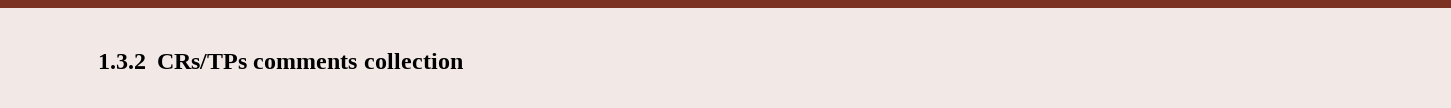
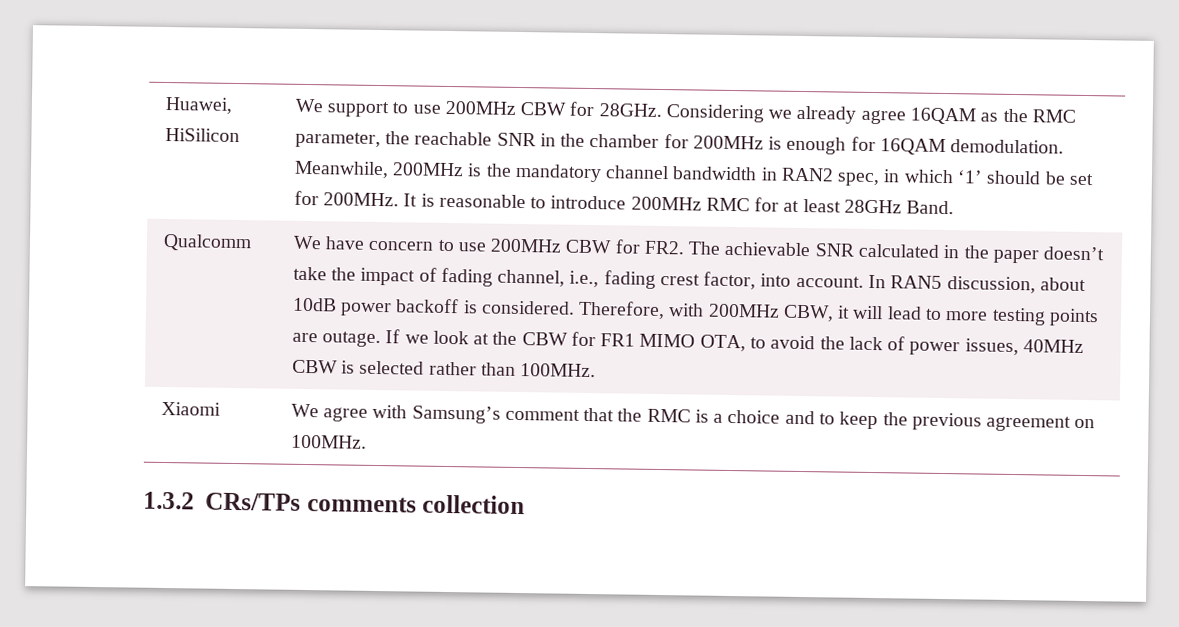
(98, 61) none -> [164,96,233,114] [164,127,240,143] [294,98,1076,125] [294,131,1065,156] [293,160,1094,187] [293,190,955,215] [162,233,252,252] [292,235,1105,264] [292,266,1086,294] [292,297,1099,327] [291,329,1084,356] [291,359,597,378] [160,401,221,416] [290,403,1096,432] [290,434,367,449] Huawei, HiSilicon | We support to use 200MHz CBW for 28GHz. Considering we already agree 16QAM as the RMC parameter, the reachable SNR in the chamber for 200MHz is enough for 16QAM demodulation. Meanwhile, 200MHz is the mandatory channel bandwidth in RAN2 spec, in which ‘1’ should be set for 200MHz. It is reasonable to introduce 200MHz RMC for at least 28GHz Band. // Qualcomm | We have concern to use 200MHz CBW for FR2. The achievable SNR calculated in the paper doesn’t take the impact of fading channel, i.e., fading crest factor, into account. In RAN5 discussion, about 10dB power backoff is considered. Therefore, with 200MHz CBW, it will lead to more testing points are outage. If we look at the CBW for FR1 MIMO OTA, to avoid the lack of power issues, 40MHz CBW is selected rather than 100MHz. // Xiaomi | We agree with Samsung’s comment that the RMC is a choice and to keep the previous agreement on 100MHz. //

